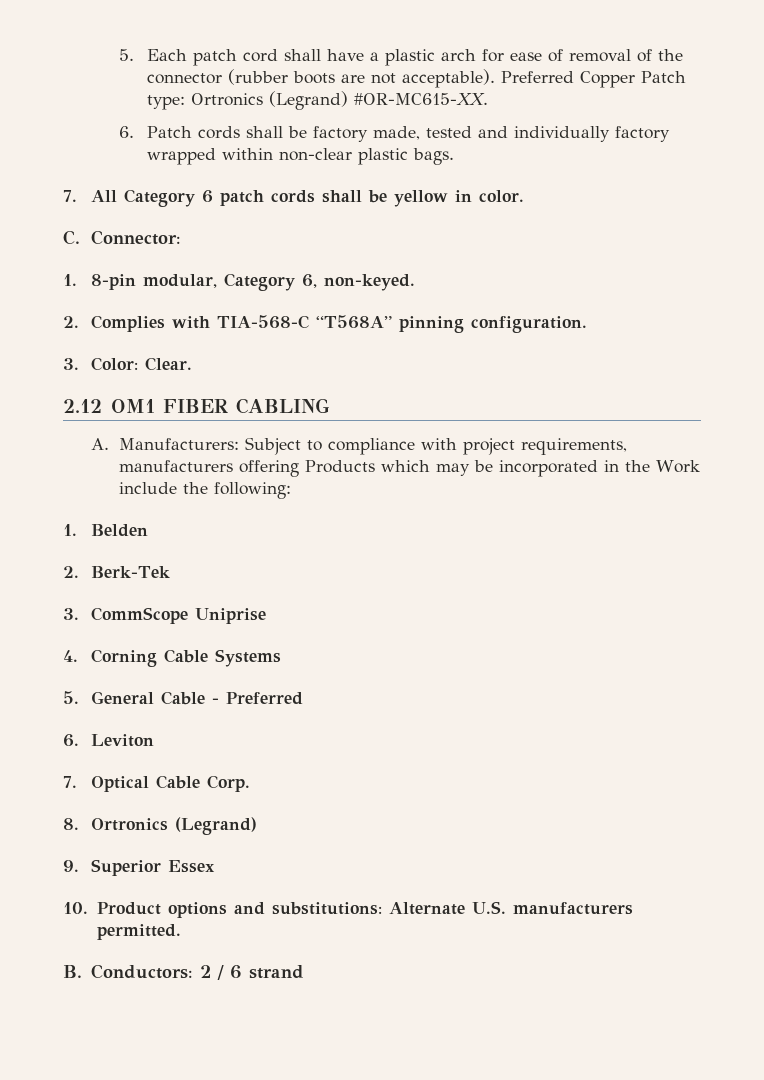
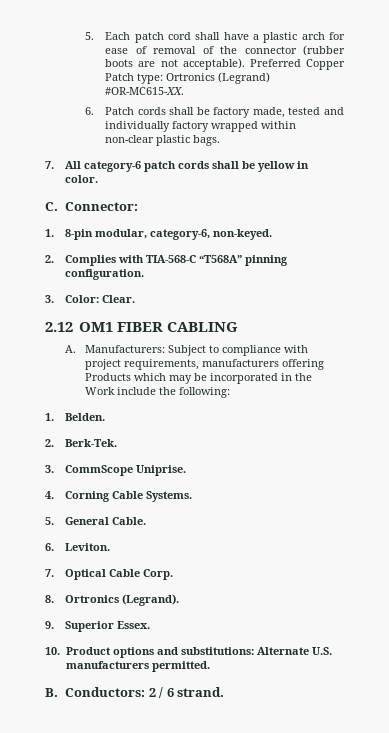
[124,189,214,207] Category 6 -> [84,161,142,172] category-6
[224,273,318,291] Category 6, -> [150,229,211,240] category-6,
[91,524,149,537] [63,566,171,578] Belden // 2. Berk-Tek -> [65,413,106,421] [45,439,118,447] Belden. // 2. Berk-Tek.
[195,608,267,624] Uniprise -> [136,465,187,476] Uniprise.
[215,649,282,667] Systems -> [146,491,193,502] Systems.
[161,691,304,705] [63,734,155,747] Cable - Preferred // 6. Leviton -> [112,517,147,525] [45,543,111,551] Cable. // 6. Leviton.
[175,817,258,835] (Legrand) -> [122,594,180,606] (Legrand).
[168,860,216,873] Essex -> [117,621,151,629] Essex.
[249,965,305,979] strand -> [177,687,225,697] strand.

